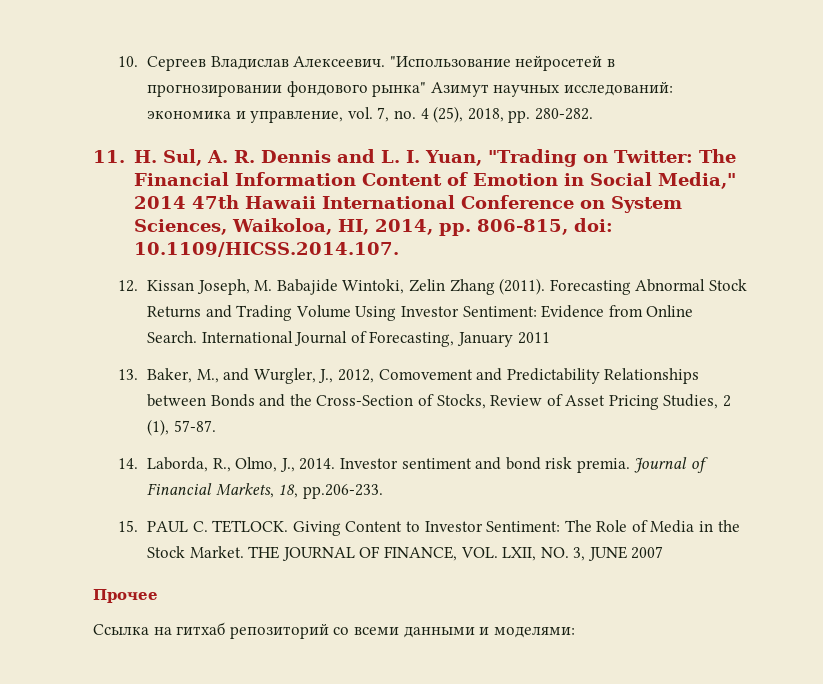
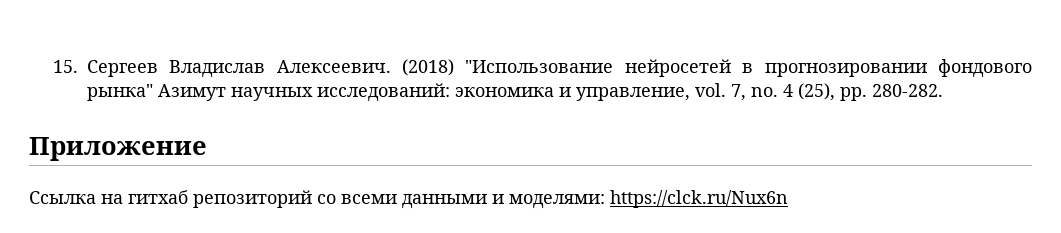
[118,56,139,67] 10. -> [52,60,78,73] 15.
(386, 61) none -> [402,59,455,76] (2018)
[467,108,504,122] 2018, -> (835, 92) none
[93,149,737,167] [133,172,736,189] [133,195,682,213] [133,218,614,236] [133,242,399,257] [118,278,747,295] [146,305,694,321] [146,331,550,347] [118,368,700,384] [146,394,732,410] [146,419,216,436] [118,457,709,473] [146,483,383,499] [118,520,740,536] [146,546,664,561] [93,589,158,603] 11. H. Sul, A. R. Dennis and L. I. Yuan, "Trading on Twitter: The Financial Information Content of Emotion in Social Media," 2014 47th Hawaii International Conference on System Sciences, Waikoloa, HI, 2014, pp. 806-815, doi: 10.1109/HICSS.2014.107. // 12. Kissan Joseph, M. Babajide Wintoki, Zelin Zhang (2011). Forecasting Abnormal Stock Returns and Trading Volume Using Investor Sentiment: Evidence from Online Search. International Journal of Forecasting, January 2011 // 13. Baker, M., and Wurgler, J., 2012, Comovement and Predictability Relationships between Bonds and the Cross-Section of Stocks, Review of Asset Pricing Studies, 2 (1), 57-87. // 14. Laborda, R., Olmo, J., 2014. Investor sentiment and bond risk premia. Journal of Financial Markets, 18, pp.206-233. // 15. PAUL C. TETLOCK. Giving Content to Investor Sentiment: The Role of Media in the Stock Market. THE JOURNAL OF FINANCE, VOL. LXII, NO. 3, JUNE 2007 // Прочее -> [29,137,207,161] Приложение
(575, 632) none -> [610,190,788,208] https://clck.ru/Nux6n

